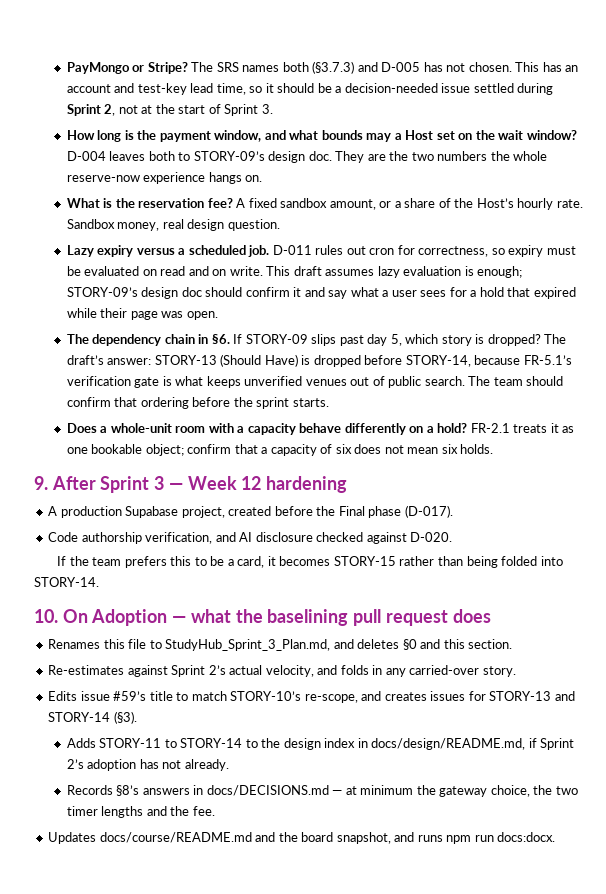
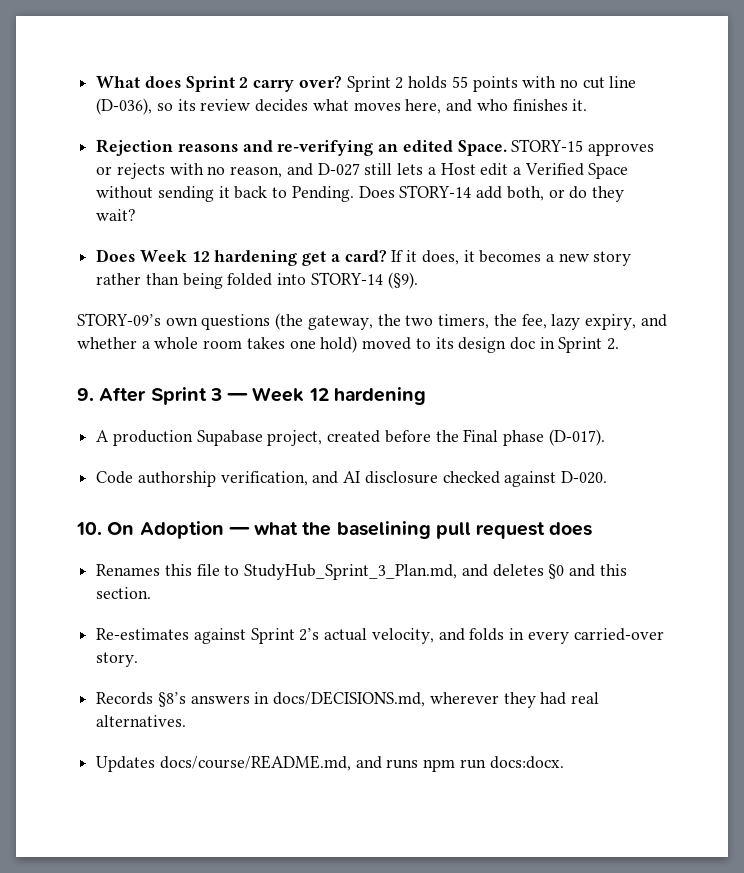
[66,61,579,74] [66,83,554,95] [66,104,273,116] [66,130,577,142] [66,151,548,163] [66,172,263,184] [66,198,583,210] [66,219,280,231] [66,245,576,257] [66,266,523,278] [66,287,576,299] [66,308,218,320] [66,334,567,346] [66,354,572,367] [66,376,564,388] [66,397,329,409] [66,423,575,435] [66,444,494,456] PayMongo or Stripe? The SRS names both (§3.7.3) and D-005 has not chosen. This has an account and test-key lead time, so it should be a decision-needed issue settled during Sprint 2, not at the start of Sprint 3. // How long is the payment window, and what bounds may a Host set on the wait window? D-004 leaves both to STORY-09’s design doc. They are the two numbers the whole reserve-now experience hangs on. // What is the reservation fee? A fixed sandbox amount, or a share of the Host’s hourly rate. Sandbox money, real design question. // Lazy expiry versus a scheduled job. D-011 rules out cron for correctness, so expiry must be evaluated on read and on write. This draft assumes lazy evaluation is enough; STORY-09’s design doc should confirm it and say what a user sees for a hold that expired while their page was open. // The dependency chain in §6. If STORY-09 slips past day 5, which story is dropped? The draft’s answer: STORY-13 (Should Have) is dropped before STORY-14, because FR-5.1’s verification gate is what keeps unverified venues out of public search. The team should confirm that ordering before the sprint starts. // Does a whole-unit room with a capacity behave differently on a hold? FR-2.1 treats it as one bookable object; confirm that a capacity of six does not mean six holds. -> [96,76,637,92] [96,98,588,115] [96,139,655,156] [96,163,629,179] [96,185,624,202] [96,209,137,221] [96,249,632,266] [96,272,418,289] [77,313,667,330] [77,336,620,353] What does Sprint 2 carry over? Sprint 2 holds 55 points with no cut line (D-036), so its review decides what moves here, and who finishes it. // Rejection reasons and re-verifying an edited Space. STORY-15 approves or rejects with no reason, and D-027 still lets a Host edit a Verified Space without sending it back to Pending. Does STORY-14 add both, or do they wait? // Does Week 12 hardening get a card? If it does, it becomes a new story rather than being folded into STORY-14 (§9). // STORY-09’s own questions (the gateway, the two timers, the fee, lazy expiry, and whether a whole room takes one hold) moved to its design doc in Sprint 2.
[57,556,563,568] [34,577,99,587] // If the team prefers this to be a card, it becomes STORY-15 rather than being folded into STORY-14. -> (608, 477) none
[385,668,406,677] any -> [527,631,569,644] every
[48,691,575,703] [48,711,137,724] [66,738,575,750] [66,759,229,771] [66,785,578,797] [66,806,215,818] [48,832,391,844] Edits issue #59’s title to match STORY-10’s re-scope, and creates issues for STORY-13 and STORY-14 (§3). // Adds STORY-11 to STORY-14 to the design index in docs/design/README.md, if Sprint 2’s adoption has not already. // Records §8’s answers in docs/DECISIONS.md — at minimum the gateway choice, the two timer lengths and the fee. // Updates docs/course/README.md and the board snapshot, -> [96,691,600,708] [96,715,187,727] [96,755,351,772] Records §8’s answers in docs/DECISIONS.md, wherever they had real alternatives. // Updates docs/course/README.md,

